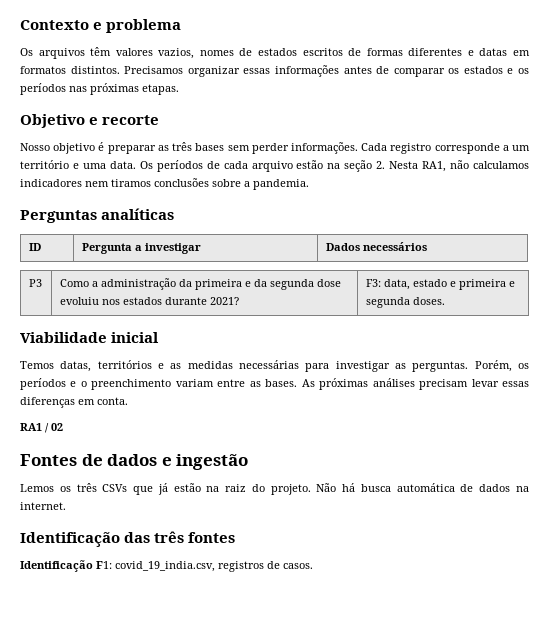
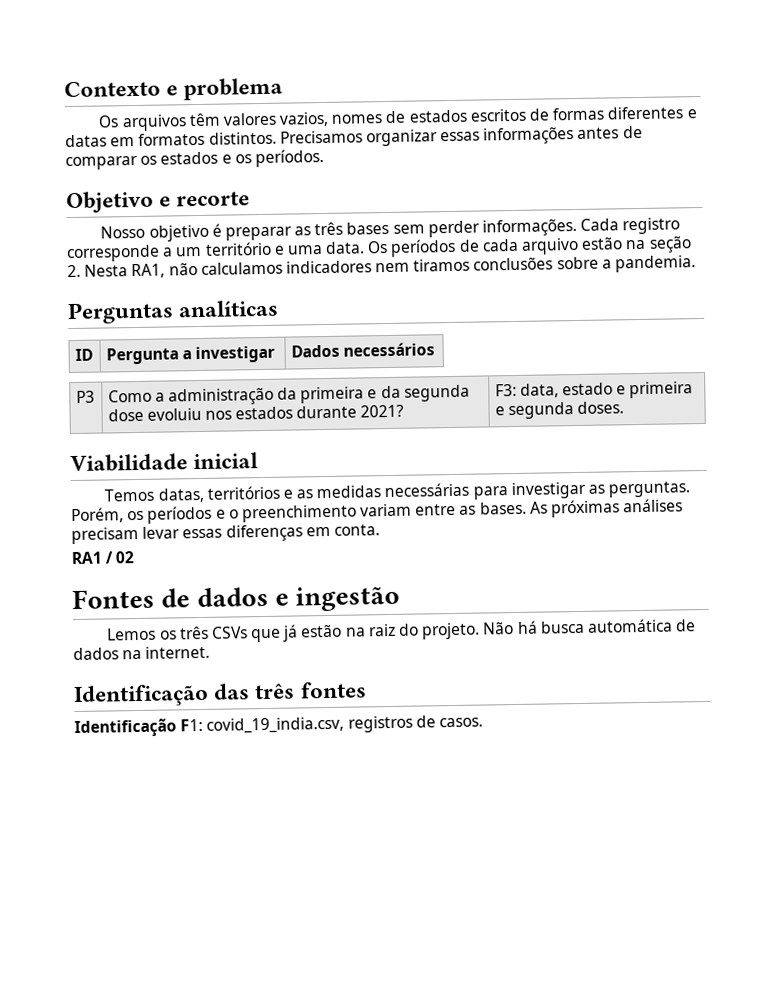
[20,83,179,95] períodos nas próximas etapas. -> [254,148,324,168] períodos.

